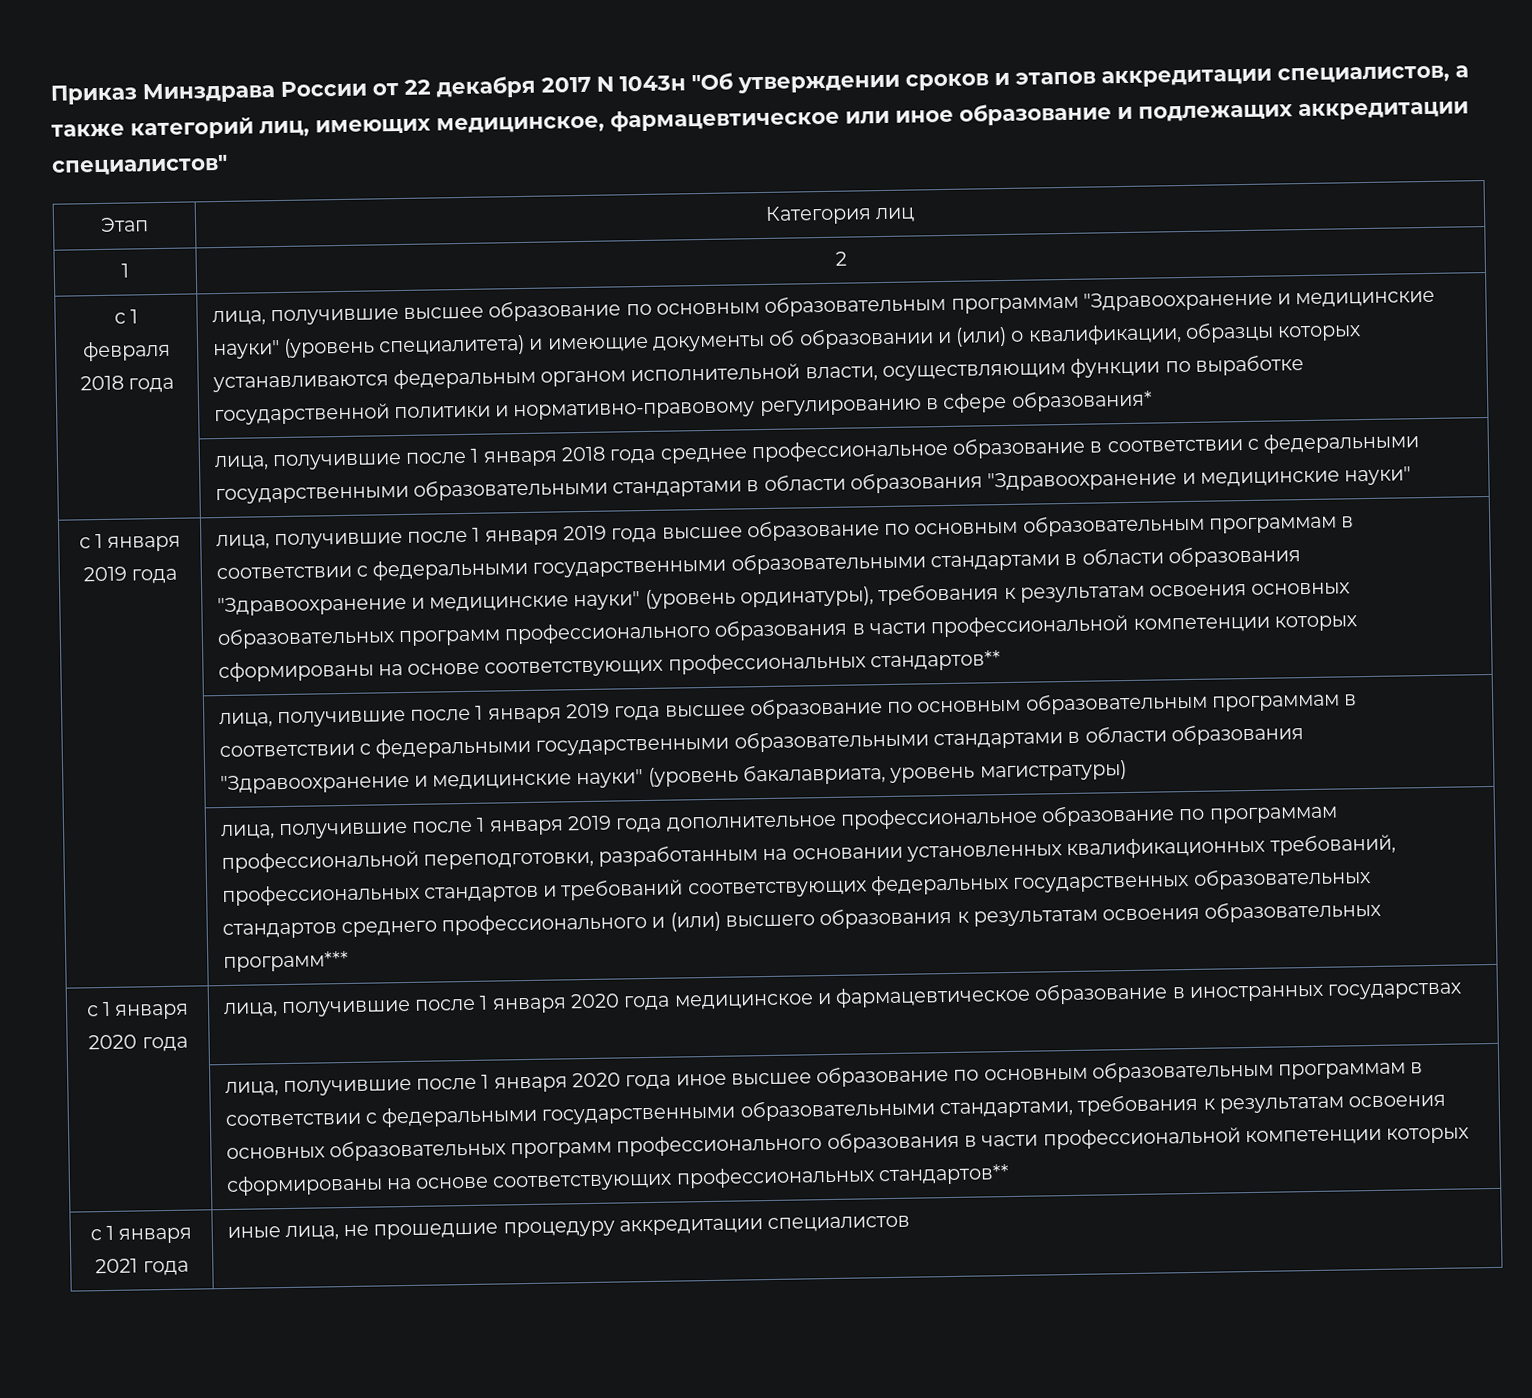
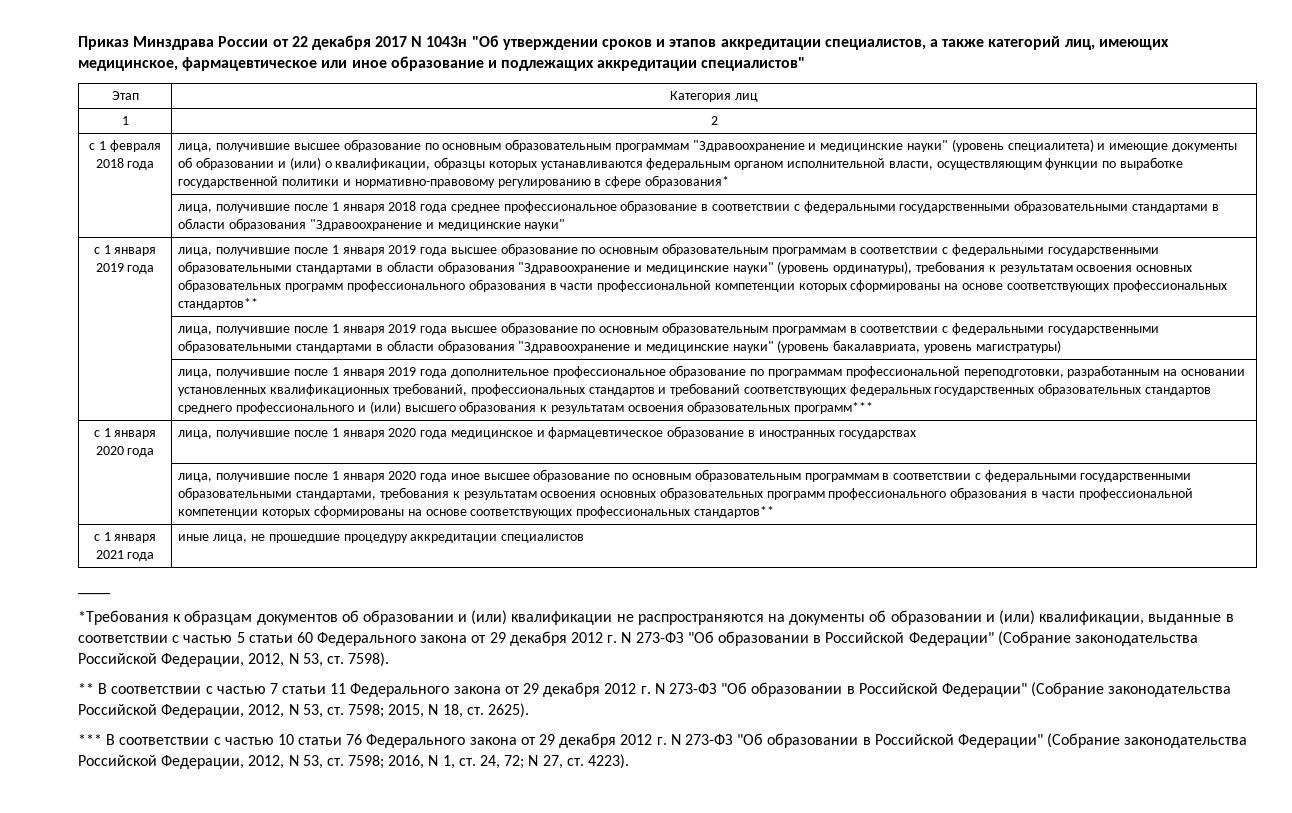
(911, 1224) none -> [78,592,110,595] [78,610,1234,625] [78,631,1198,646] [78,652,390,667] [78,682,1232,697] [78,703,530,718] [78,733,1248,748] [78,754,629,769] // ____ // *Требования к образцам документов об образовании и (или) квалификации не распространяются на документы об образовании и (или) квалификации, выданные в соответствии с частью 5 статьи 60 Федерального закона от 29 декабря 2012 г. N 273-ФЗ "Об образовании в Российской Федерации" (Собрание законодательства Российской Федерации, 2012, N 53, ст. 7598). // ** В соответствии с частью 7 статьи 11 Федерального закона от 29 декабря 2012 г. N 273-ФЗ "Об образовании в Российской Федерации" (Собрание законодательства Российской Федерации, 2012, N 53, ст. 7598; 2015, N 18, ст. 2625). // *** В соответствии с частью 10 статьи 76 Федерального закона от 29 декабря 2012 г. N 273-ФЗ "Об образовании в Российской Федерации" (Собрание законодательства Российской Федерации, 2012, N 53, ст. 7598; 2016, N 1, ст. 24, 72; N 27, ст. 4223).

